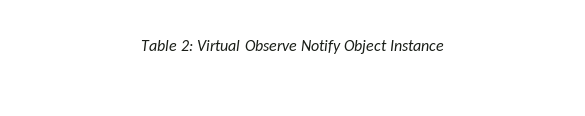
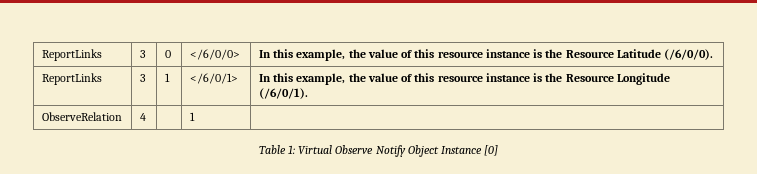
[140,40,194,51] Table 2: -> [41,49,102,61] [139,50,146,58] [164,50,171,58] [189,49,240,60] [258,49,714,61] [41,73,102,85] [139,74,146,82] [164,73,170,82] [189,73,238,84] [258,73,670,85] [258,88,308,99] [41,112,122,121] [139,113,146,121] [189,112,195,121] [258,145,295,154] ReportLinks | 3 | 0 | </6/0/0> | In this example, the value of this resource instance is the Resource Latitude (/6/0/0). // ReportLinks | 3 | 1 | </6/0/1> | In this example, the value of this resource instance is the Resource Longitude (/6/0/1). // ObserveRelation | 4 | | 1 | // Table 1:
(445, 45) none -> [484,145,499,156] [0]

